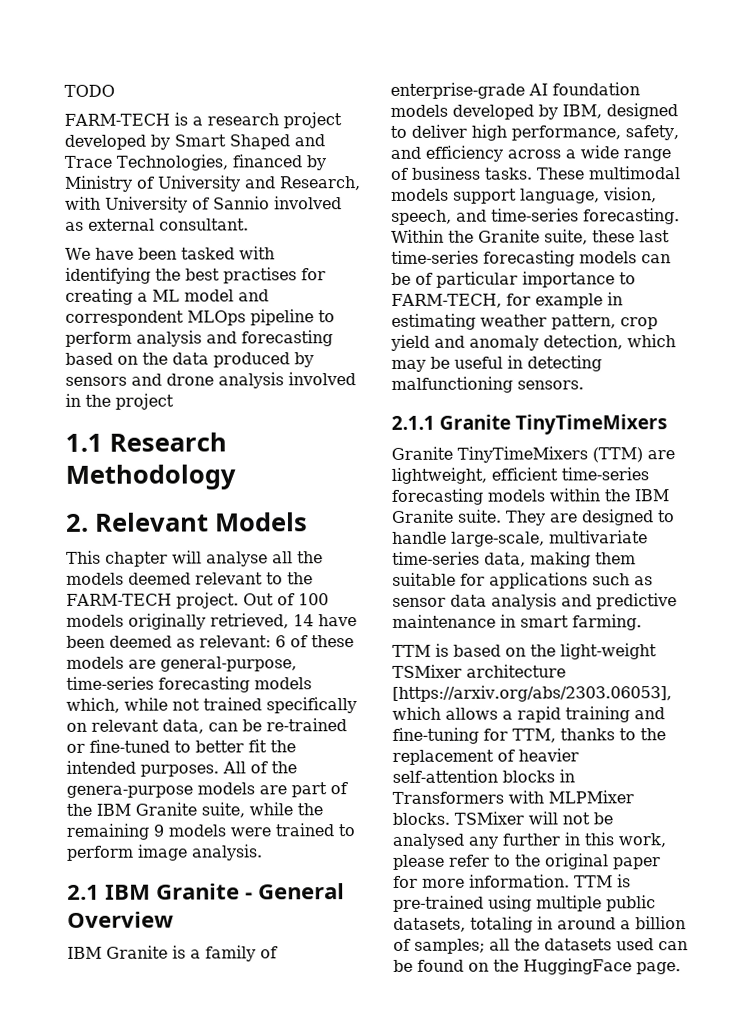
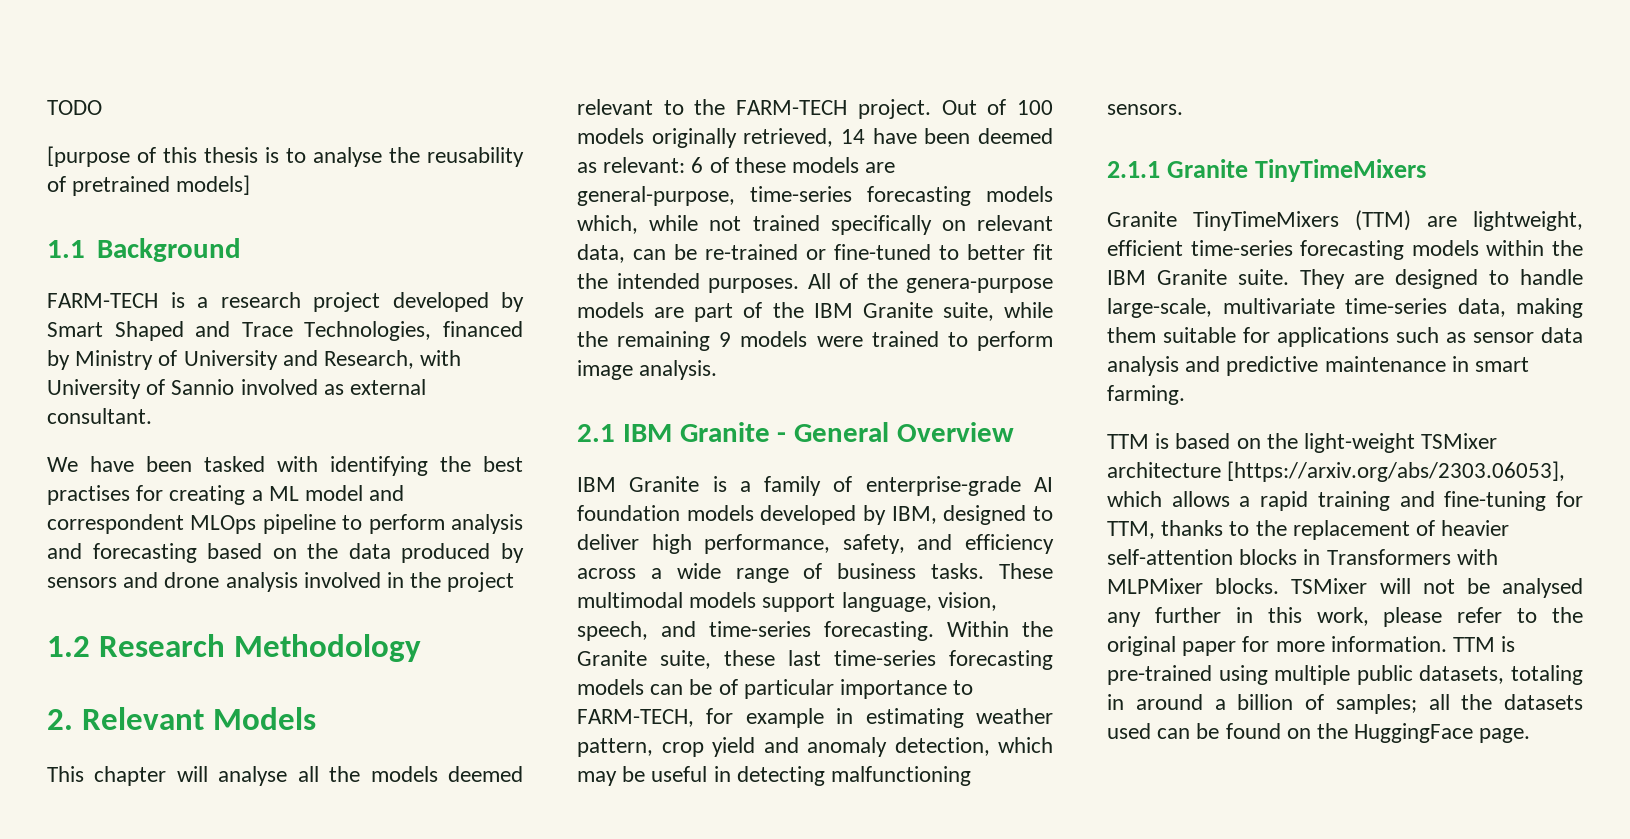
(115, 90) none -> [47,146,524,167] [47,175,251,196] [47,238,241,262] // [purpose of this thesis is to analyse the reusability of pretrained models] // 1.1 Background
[65,433,103,452] 1.1 -> [47,636,90,657] 1.2

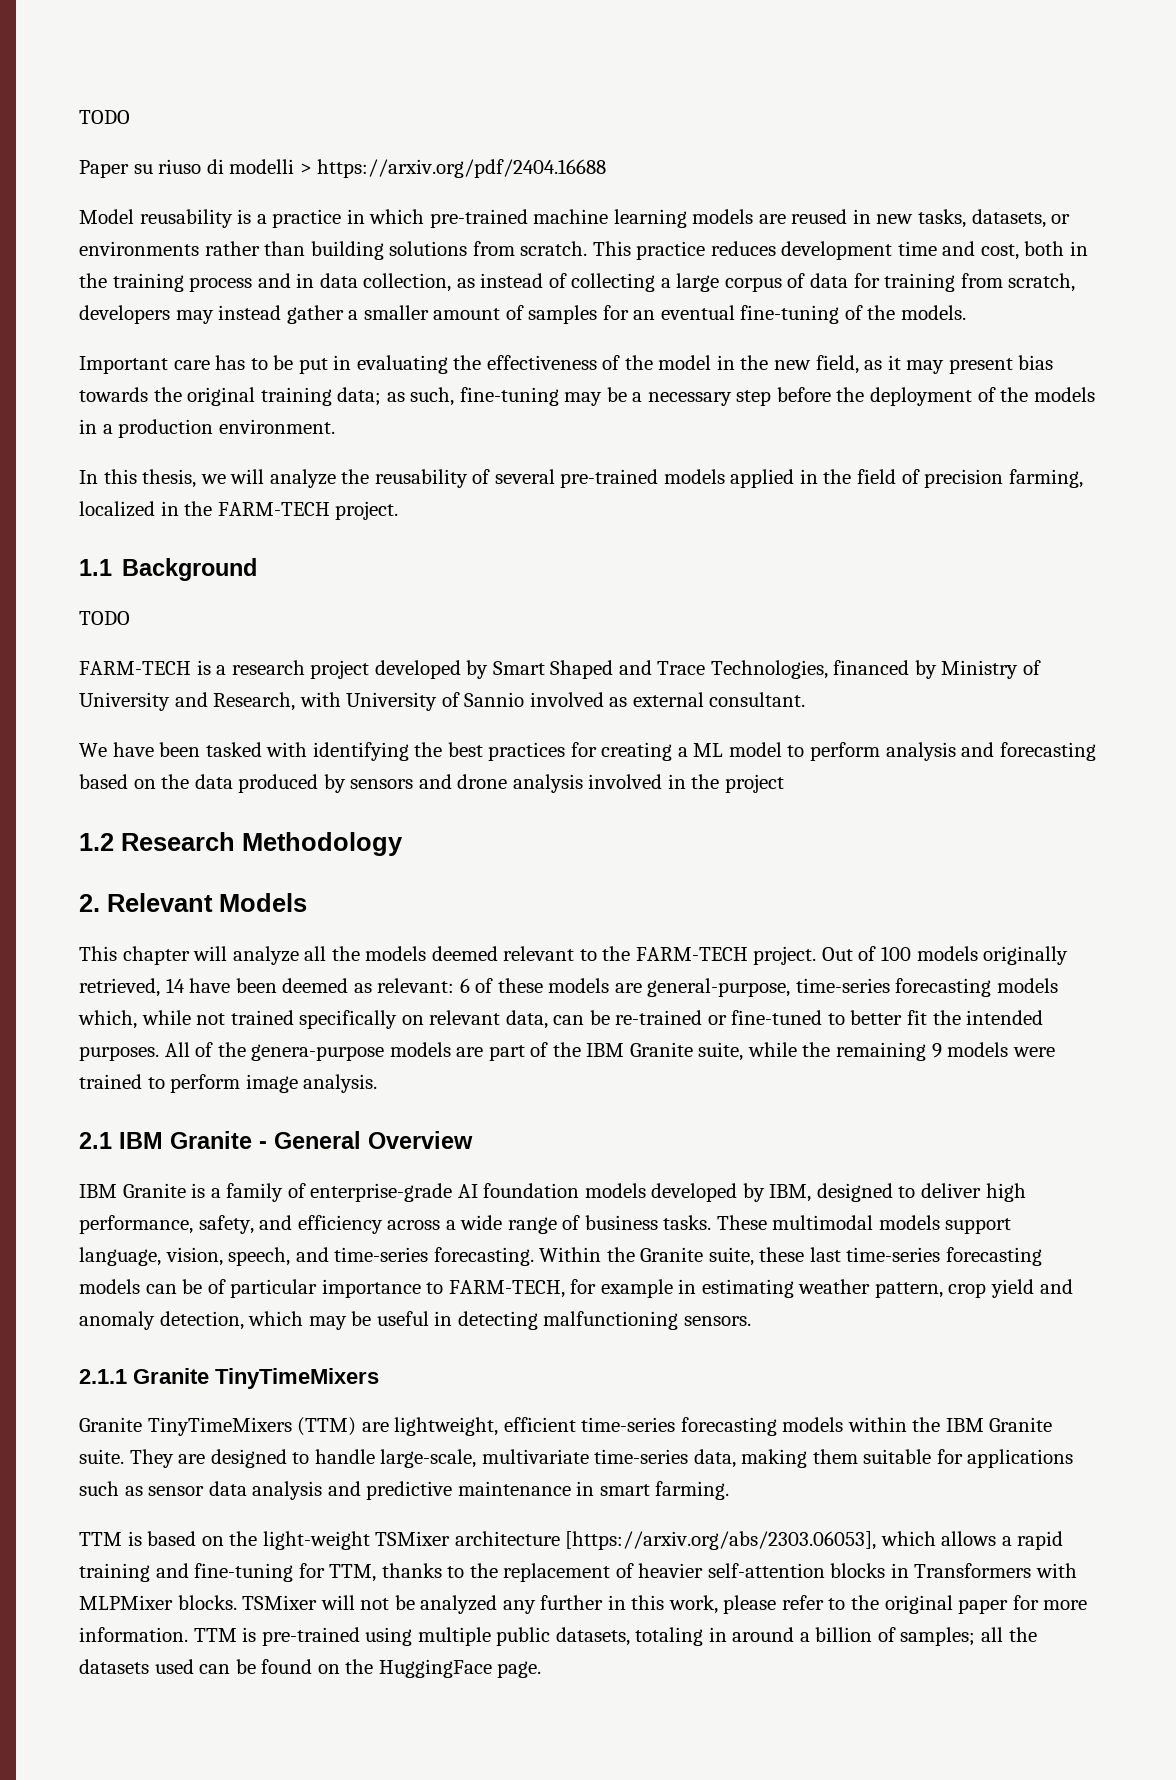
[47,100,102,115] [47,146,524,167] [47,175,251,196] TODO // [purpose of this thesis is to analyse the reusability of pretrained models] -> [79,110,130,124] [79,159,607,178] [79,209,1071,228] [79,241,1089,260] [79,273,1076,292] [79,305,967,324] [79,355,1054,374] [79,387,1095,406] [79,419,335,438] [79,469,1083,488] [79,501,399,520] TODO // Paper su riuso di modelli > https://arxiv.org/pdf/2404.16688 // Model reusability is a practice in which pre-trained machine learning models are reused in new tasks, datasets, or environments rather than building solutions from scratch. This practice reduces development time and cost, both in the training process and in data collection, as instead of collecting a large corpus of data for training from scratch, developers may instead gather a smaller amount of samples for an eventual fine-tuning of the models. // Important care has to be put in evaluating the effectiveness of the model in the new field, as it may present bias towards the original training data; as such, fine-tuning may be a necessary step before the deployment of the models in a production environment. // In this thesis, we will analyze the reusability of several pre-trained models applied in the field of precision farming, localized in the FARM-TECH project.
(241, 250) none -> [79,611,130,625] // TODO
[47,485,130,505] practises -> [488,742,566,761] practices
[369,485,405,501] [47,514,336,534] and correspondent MLOps pipeline -> (782, 749) none
[218,766,288,786] analyse -> [232,946,299,965] analyze
[1502,578,1583,598] analysed -> [420,1595,498,1614] analyzed

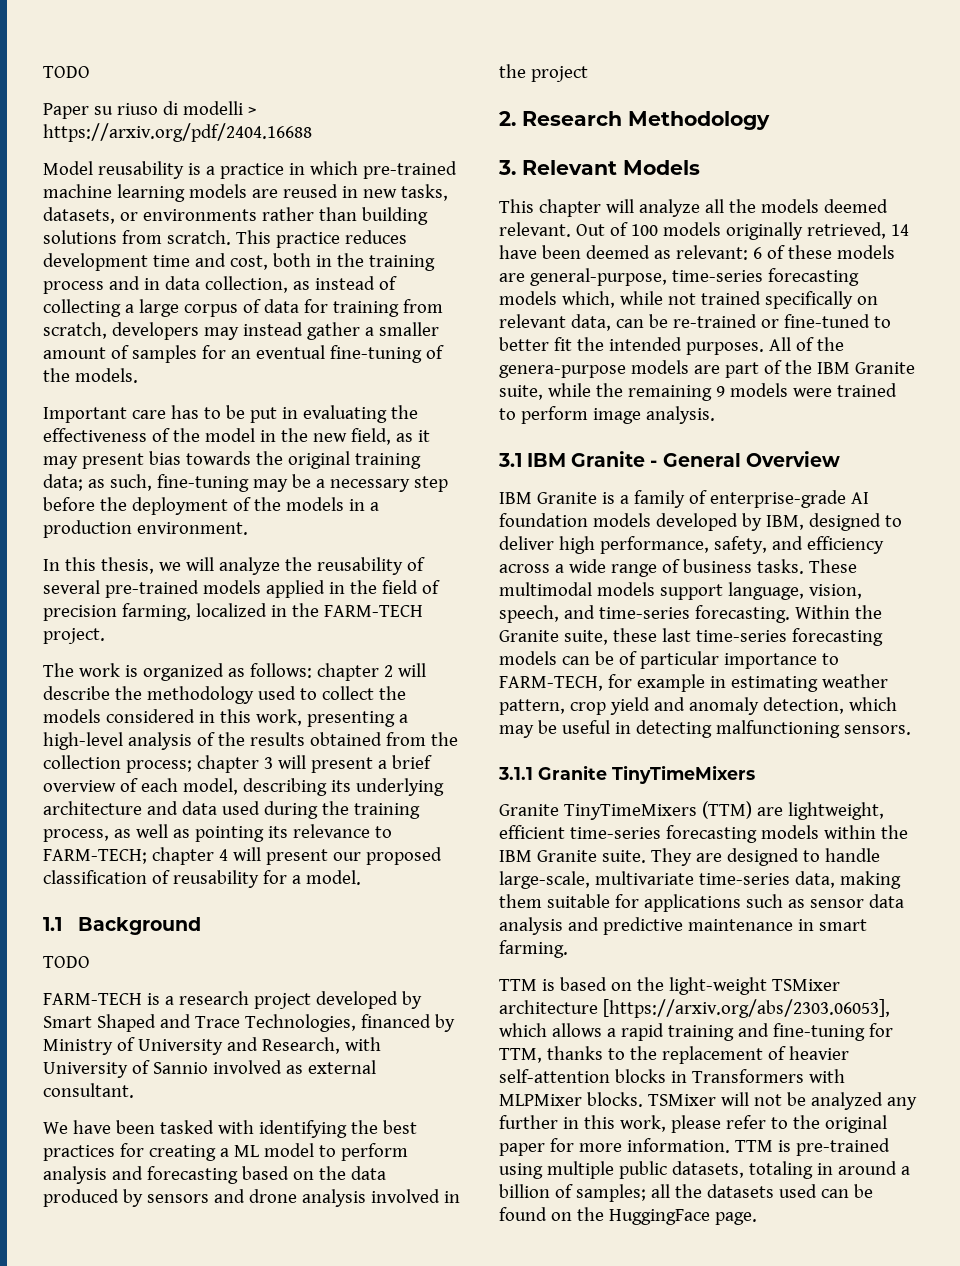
(399, 510) none -> [43,663,426,681] [43,686,406,704] [43,709,408,727] [43,732,458,750] [43,755,432,773] [43,778,444,796] [43,801,420,819] [43,824,392,842] [43,847,442,865] [43,870,361,888] // The work is organized as follows: chapter 2 will describe the methodology used to collect the models considered in this work, presenting a high-level analysis of the results obtained from the collection process; chapter 3 will present a brief overview of each model, describing its underlying architecture and data used during the training process, as well as pointing its relevance to FARM-TECH; chapter 4 will present our proposed classification of reusability for a model.
[79,833,114,851] 1.2 -> [499,111,516,126] 2.
[79,894,100,912] 2. -> [498,160,516,175] 3.
[503,946,817,965] relevant to the FARM-TECH project. -> [499,222,571,237] relevant.
[79,1132,112,1149] 2.1 -> [498,453,522,467] 3.1
[79,1369,127,1384] 2.1.1 -> [498,767,533,780] 3.1.1

